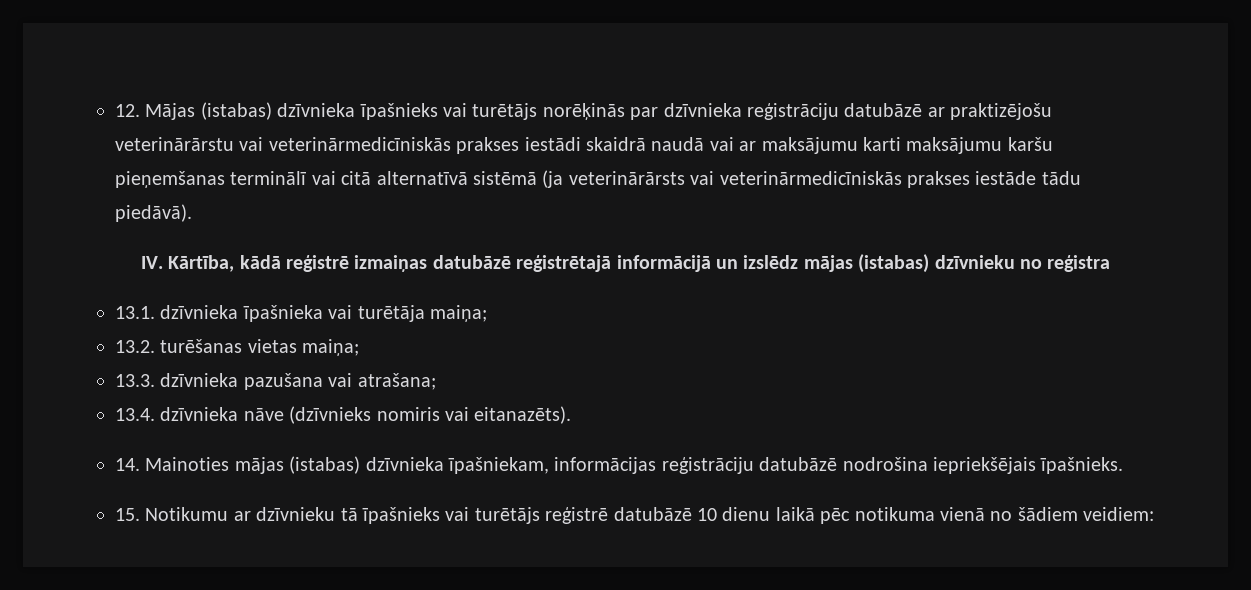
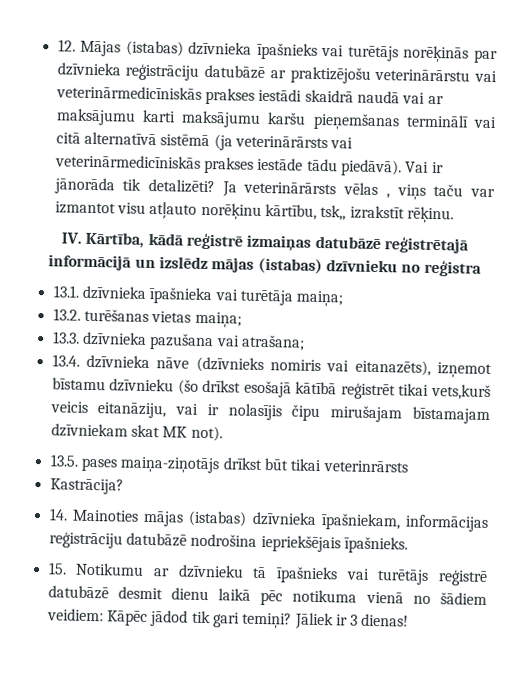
(192, 213) none -> [405,161,444,174] [53,177,495,200] [54,201,454,224] Vai ir jānorāda tik detalizēti? Ja veterinārārsts vēlas , viņs taču var izmantot visu atļauto norēķinu kārtību, tsk,, izrakstīt rēķinu.
[474,406,572,424] eitanazēts). -> [354,359,492,379] [51,377,492,401] [49,401,490,425] [50,423,223,442] [49,454,408,474] [49,478,124,495] eitanazēts), izņemot bīstamu dzīvnieku (šo drīkst esošajā kātībā reģistrēt tikai vets,kurš veicis eitanāziju, vai ir nolasījis čipu mirušajam bīstamajam dzīvniekam skat MK not). // 13.5. pases maiņa-ziņotājs drīkst būt tikai veterinrārsts // Kastrācija?
[696,508,717,521] 10 -> [117,586,163,600] desmit
(1155, 514) none -> [106,610,410,630] Kāpēc jādod tik gari temiņi? Jāliek ir 3 dienas!

